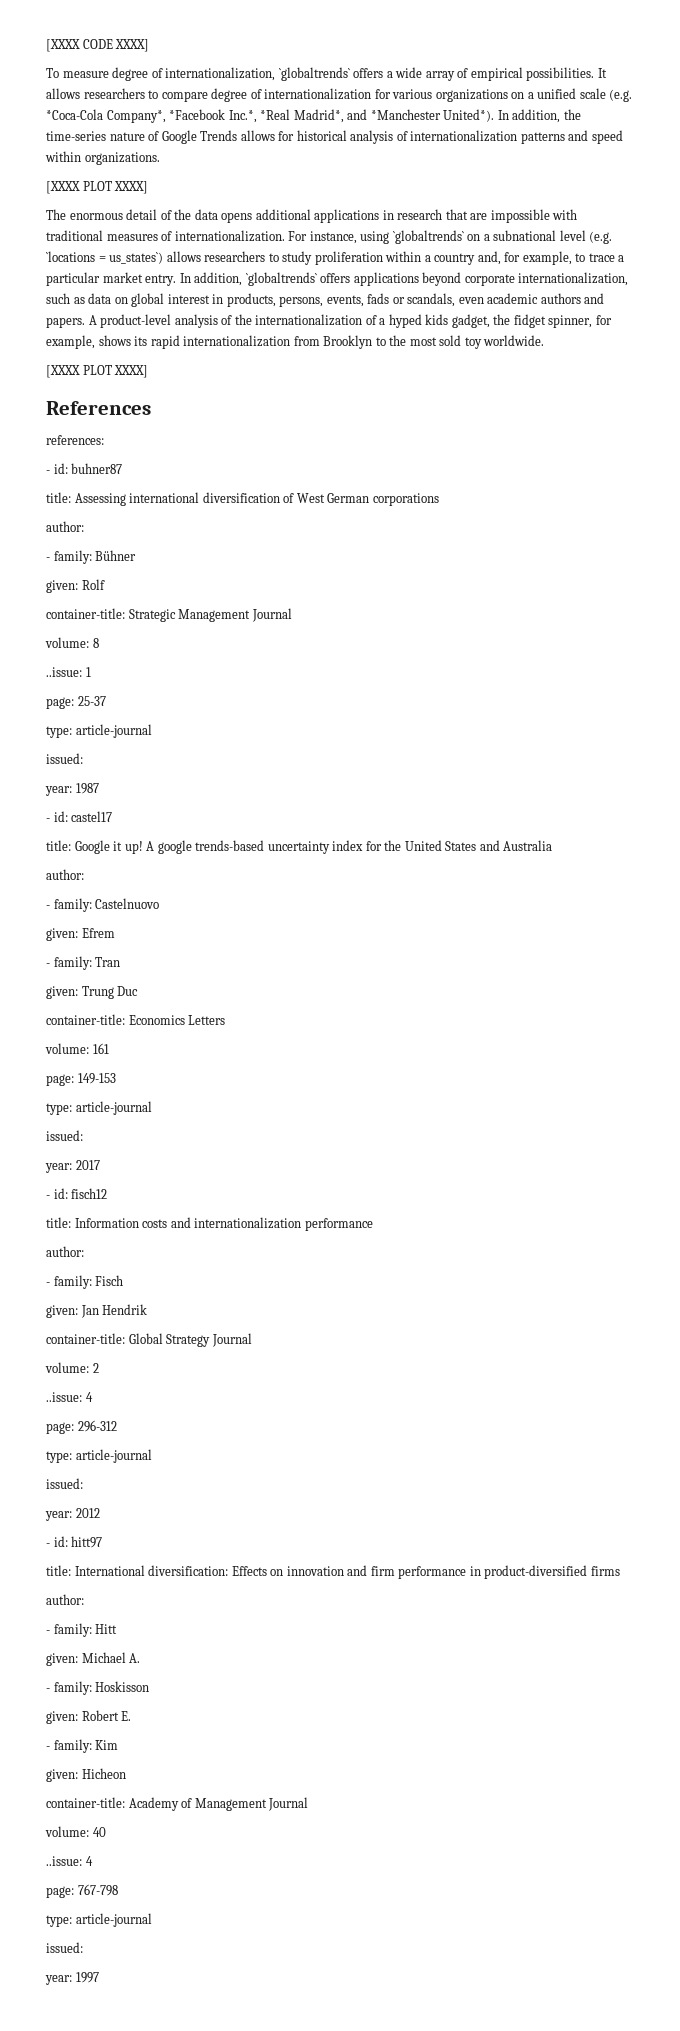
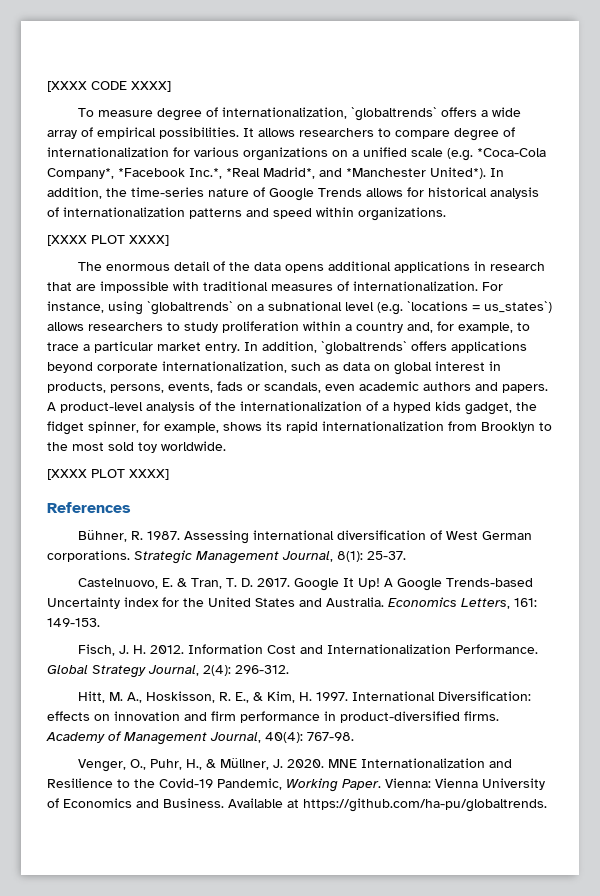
[46,435,104,445] [46,463,123,474] [46,492,71,503] references: // - id: buhner87 // title: -> [77,530,180,542] Bühner, R. 1987.
[372,493,439,506] [46,521,84,532] [46,550,137,564] [46,579,105,593] [46,608,292,622] [45,637,99,648] [46,667,91,677] [46,696,106,709] [46,724,152,738] [46,753,83,764] [45,783,99,796] [46,811,113,822] [46,840,330,854] corporations // author: // - family: Bühner // given: Rolf // container-title: Strategic Management Journal // volume: 8 // ..issue: 1 // page: 25-37 // type: article-journal // issued: // year: 1987 // - id: castel17 // title: Google it up! A google trends-based uncertainty -> [47,550,406,564] [77,578,533,591] [47,597,120,609] corporations. Strategic Management Journal, 8(1): 25-37. // Castelnuovo, E. & Tran, T. D. 2017. Google It Up! A Google Trends-based Uncertainty
[503,840,553,851] [46,869,84,880] [46,898,160,912] [46,928,115,941] [46,956,121,970] [46,986,139,999] [46,1014,226,1025] [45,1043,109,1054] [46,1073,116,1086] [46,1101,152,1115] [46,1130,83,1141] [45,1160,100,1173] [46,1188,108,1199] [46,1217,373,1231] [46,1246,84,1257] [46,1275,124,1289] [46,1304,148,1318] [46,1333,252,1347] [45,1362,99,1373] [46,1392,93,1402] [46,1420,117,1434] [46,1449,152,1463] [46,1478,83,1489] [45,1508,100,1521] [46,1536,103,1548] [46,1565,267,1576] Australia // author: // - family: Castelnuovo // given: Efrem // - family: Tran // given: Trung Duc // container-title: Economics Letters // volume: 161 // page: 149-153 // type: article-journal // issued: // year: 2017 // - id: fisch12 // title: Information costs and internationalization performance // author: // - family: Fisch // given: Jan Hendrik // container-title: Global Strategy Journal // volume: 2 // ..issue: 4 // page: 296-312 // type: article-journal // issued: // year: 2012 // - id: hitt97 // title: International diversification: Effects -> [326,597,537,609] [47,618,100,627] [77,644,538,656] [47,665,289,678] [77,691,531,703] [47,711,90,721] Australia. Economics Letters, 161: 149-153. // Fisch, J. H. 2012. Information Cost and Internationalization Performance. Global Strategy Journal, 2(4): 296-312. // Hitt, M. A., Hoskisson, R. E., & Kim, H. 1997. International Diversification: effects
[590,1566,620,1576] [46,1594,84,1605] [46,1623,118,1637] [46,1652,141,1666] [46,1681,150,1695] [46,1710,132,1724] [46,1739,119,1753] [46,1768,126,1782] [46,1797,309,1811] [45,1826,106,1837] [46,1856,93,1866] [46,1884,118,1898] [46,1913,152,1927] [46,1942,83,1953] [45,1972,99,1985] firms // author: // - family: Hitt // given: Michael A. // - family: Hoskisson // given: Robert E. // - family: Kim // given: Hicheon // container-title: Academy of Management Journal // volume: 40 // ..issue: 4 // page: 767-798 // type: article-journal // issued: // year: 1997 -> [464,711,499,721] [46,731,354,745] [77,758,512,772] [47,778,545,792] [47,798,547,812] firms. Academy of Management Journal, 40(4): 767-98. // Venger, O., Puhr, H., & Müllner, J. 2020. MNE Internationalization and Resilience to the Covid-19 Pandemic, Working Paper. Vienna: Vienna University of Economics and Business. Available at https://github.com/ha-pu/globaltrends.

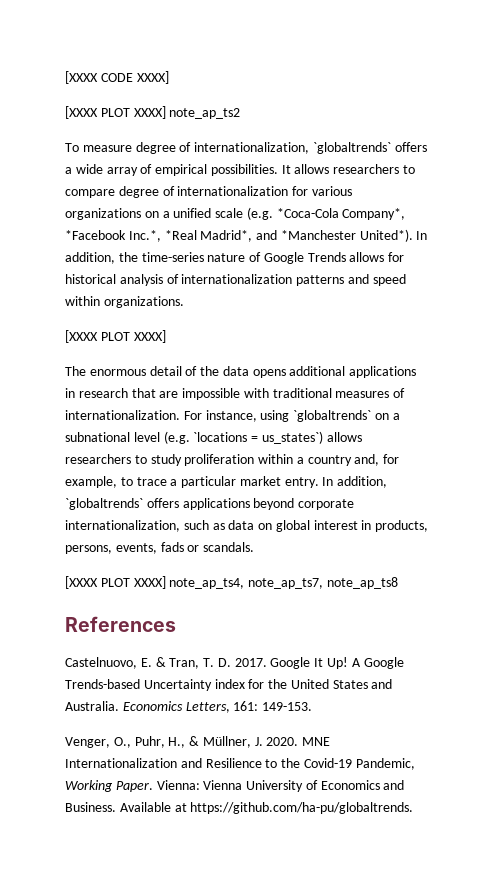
(171, 86) none -> [65,106,241,119] // [XXXX PLOT XXXX] note_ap_ts2
[264,381,548,393] [47,401,537,415] [47,421,552,435] [47,441,226,453] [47,469,169,480] [47,502,131,513] [77,530,532,544] [47,550,406,564] scandals, even academic authors and papers. A product-level analysis of the internationalization of a hyped kids gadget, the fidget spinner, for example, shows its rapid internationalization from Brooklyn to the most sold toy worldwide. // [XXXX PLOT XXXX] // References // Bühner, R. 1987. Assessing international diversification of West German corporations. Strategic Management Journal, 8(1): 25-37. -> [203,542,255,552] [65,576,398,589] [65,616,176,632] scandals. // [XXXX PLOT XXXX] note_ap_ts4, note_ap_ts7, note_ap_ts8 // References
[77,644,538,656] [47,665,289,678] [77,691,531,703] [47,711,499,723] [46,731,354,745] // Fisch, J. H. 2012. Information Cost and Internationalization Performance. Global Strategy Journal, 2(4): 296-312. // Hitt, M. A., Hoskisson, R. E., & Kim, H. 1997. International Diversification: effects on innovation and firm performance in product-diversified firms. Academy of Management Journal, 40(4): 767-98. -> (313, 706) none

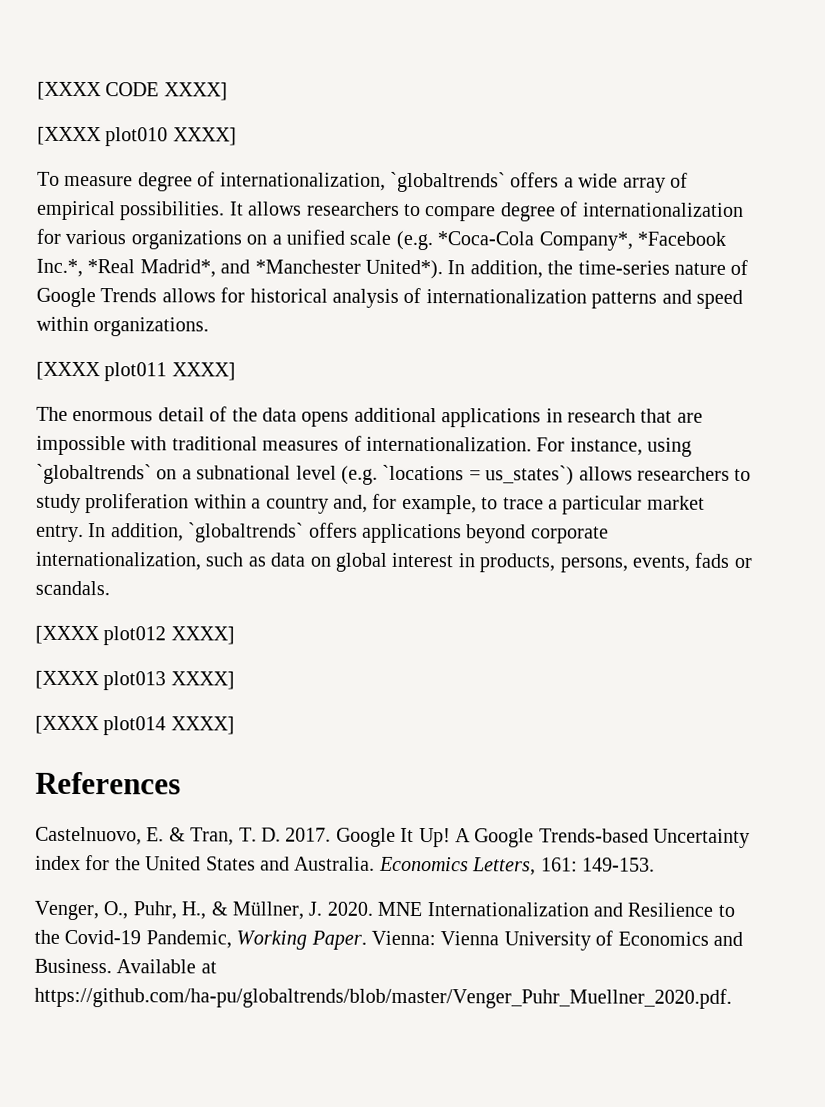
[100,106,241,119] PLOT XXXX] note_ap_ts2 -> [105,127,237,147] plot010 XXXX]
[100,332,130,341] PLOT -> [104,362,168,382] plot011
[100,576,398,589] PLOT XXXX] note_ap_ts4, note_ap_ts7, note_ap_ts8 -> [103,626,235,646] [35,670,235,691] [35,715,235,736] plot012 XXXX] // [XXXX plot013 XXXX] // [XXXX plot014 XXXX]
[190,802,414,814] https://github.com/ha-pu/globaltrends. -> [34,986,732,1009] https://github.com/ha-pu/globaltrends/blob/master/Venger_Puhr_Muellner_2020.pdf.

